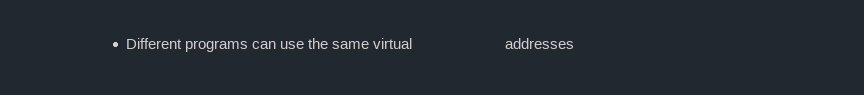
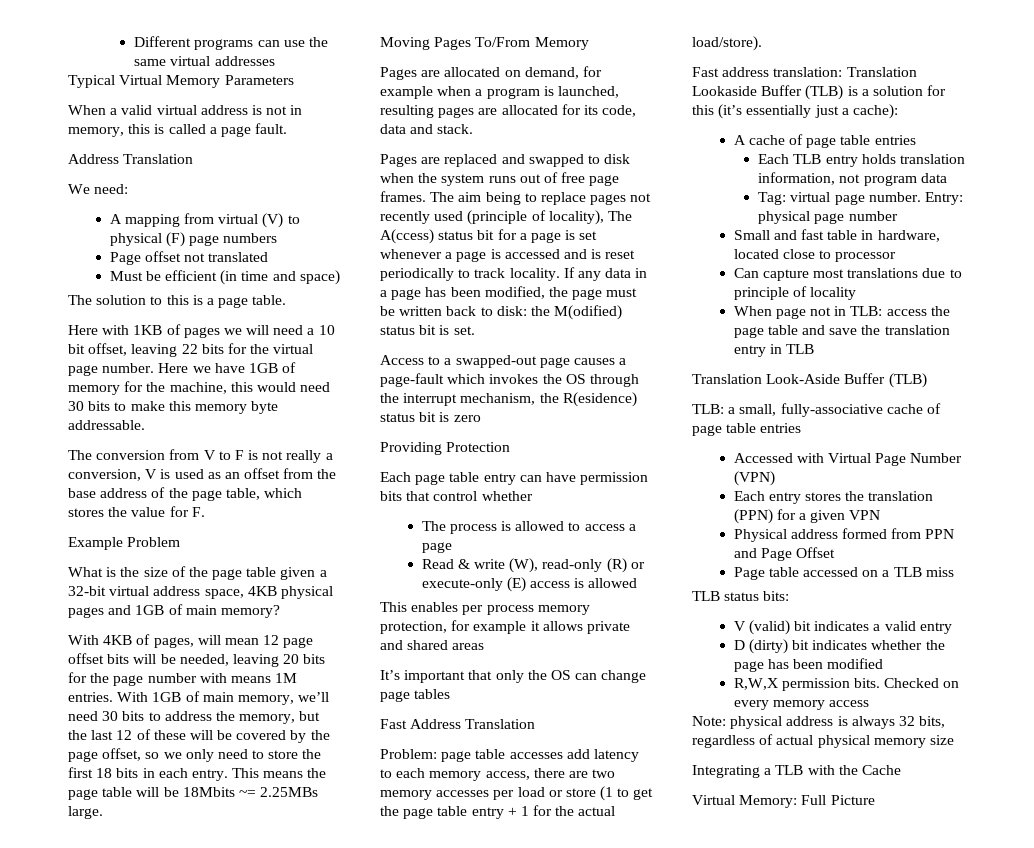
(575, 43) none -> [68,75,294,88] [68,105,303,115] [68,123,288,137] [68,154,194,164] [68,184,129,194] [109,213,300,228] [109,232,278,247] [109,251,269,265] [109,270,340,285] [68,295,287,308] [68,324,335,338] [68,343,314,357] [68,362,297,376] [68,381,331,395] [68,401,279,414] [68,420,145,430] [68,449,333,463] [68,468,337,481] [68,487,303,501] [68,506,205,517] [68,537,181,550] [68,566,327,580] [68,586,333,599] [68,604,280,618] [68,634,314,648] [68,653,326,667] [68,672,298,686] [68,691,330,705] [68,711,321,724] [68,729,330,743] [68,748,322,762] [68,767,327,781] [68,787,319,800] [68,806,103,819] [380,37,589,50] [380,66,602,80] [380,86,619,99] [380,104,637,118] [380,124,474,134] [380,154,631,167] [380,172,620,186] [380,191,652,205] [380,210,632,225] [380,229,598,244] [380,249,636,262] [380,267,648,281] [380,286,638,300] [380,305,623,320] [380,325,475,335] [380,355,627,368] [380,373,639,387] [380,392,637,407] [380,412,481,422] [380,442,511,455] [380,472,649,485] [380,491,533,501] [421,521,636,534] [421,542,452,553] [421,558,645,573] [421,577,638,592] [380,602,590,615] [380,620,630,634] [380,640,485,650] [380,670,647,683] [380,689,451,702] [380,719,536,729] [380,749,639,762] [380,768,616,781] [380,786,654,801] [380,805,616,819] [692,36,762,51] [692,67,917,77] [692,85,947,100] [692,104,898,119] [733,134,916,148] [758,154,965,167] [758,172,947,186] [758,192,963,205] [758,211,898,224] [733,229,940,242] [733,249,897,262] [733,268,962,281] [733,286,856,300] [733,306,950,319] [733,325,950,338] [733,344,814,357] [692,373,927,388] [692,403,941,417] [692,423,802,436] [733,453,963,466] [733,471,775,486] [733,491,934,504] [733,509,881,524] [733,528,955,542] [733,547,835,561] [733,567,954,580] [692,591,790,601] [733,620,952,635] [733,639,945,654] [733,658,884,672] [733,678,960,691] [733,700,869,710] [692,716,946,729] [692,734,954,748] [692,765,901,778] [692,795,875,808] // Typical Virtual Memory Parameters // When a valid virtual address is not in memory, this is called a page fault. // Address Translation // We need: // A mapping from virtual (V) to physical (F) page numbers // Page offset not translated // Must be efficient (in time and space) // The solution to this is a page table. // Here with 1KB of pages we will need a 10 bit offset, leaving 22 bits for the virtual page number. Here we have 1GB of memory for the machine, this would need 30 bits to make this memory byte addressable. // The conversion from V to F is not really a conversion, V is used as an offset from the base address of the page table, which stores the value for F. // Example Problem // What is the size of the page table given a 32-bit virtual address space, 4KB physical pages and 1GB of main memory? // With 4KB of pages, will mean 12 page offset bits will be needed, leaving 20 bits for the page number with means 1M entries. With 1GB of main memory, we’ll need 30 bits to address the memory, but the last 12 of these will be covered by the page offset, so we only need to store the first 18 bits in each entry. This means the page table will be 18Mbits ~= 2.25MBs large. // Moving Pages To/From Memory // Pages are allocated on demand, for example when a program is launched, resulting pages are allocated for its code, data and stack. // Pages are replaced and swapped to disk when the system runs out of free page frames. The aim being to replace pages not recently used (principle of locality), The A(ccess) status bit for a page is set whenever a page is accessed and is reset periodically to track locality. If any data in a page has been modified, the page must be written back to disk: the M(odified) status bit is set. // Access to a swapped-out page causes a page-fault which invokes the OS through the interrupt mechanism, the R(esidence) status bit is zero // Providing Protection // Each page table entry can have permission bits that control whether // The process is allowed to access a page // Read & write (W), read-only (R) or execute-only (E) access is allowed // This enables per process memory protection, for example it allows private and shared areas // It’s important that only the OS can change page tables // Fast Address Translation // Problem: page table accesses add latency to each memory access, there are two memory accesses per load or store (1 to get the page table entry + 1 for the actual load/store). // Fast address translation: Translation Lookaside Buffer (TLB) is a solution for this (it’s essentially just a cache): // A cache of page table entries // Each TLB entry holds translation information, not program data // Tag: virtual page number. Entry: physical page number // Small and fast table in hardware, located close to processor // Can capture most translations due to principle of locality // When page not in TLB: access the page table and save the translation entry in TLB // Translation Look-Aside Buffer (TLB) // TLB: a small, fully-associative cache of page table entries // Accessed with Virtual Page Number (VPN) // Each entry stores the translation (PPN) for a given VPN // Physical address formed from PPN and Page Offset // Page table accessed on a TLB miss // TLB status bits: // V (valid) bit indicates a valid entry // D (dirty) bit indicates whether the page has been modified // R,W,X permission bits. Checked on every memory access // Note: physical address is always 32 bits, regardless of actual physical memory size // Integrating a TLB with the Cache // Virtual Memory: Full Picture

